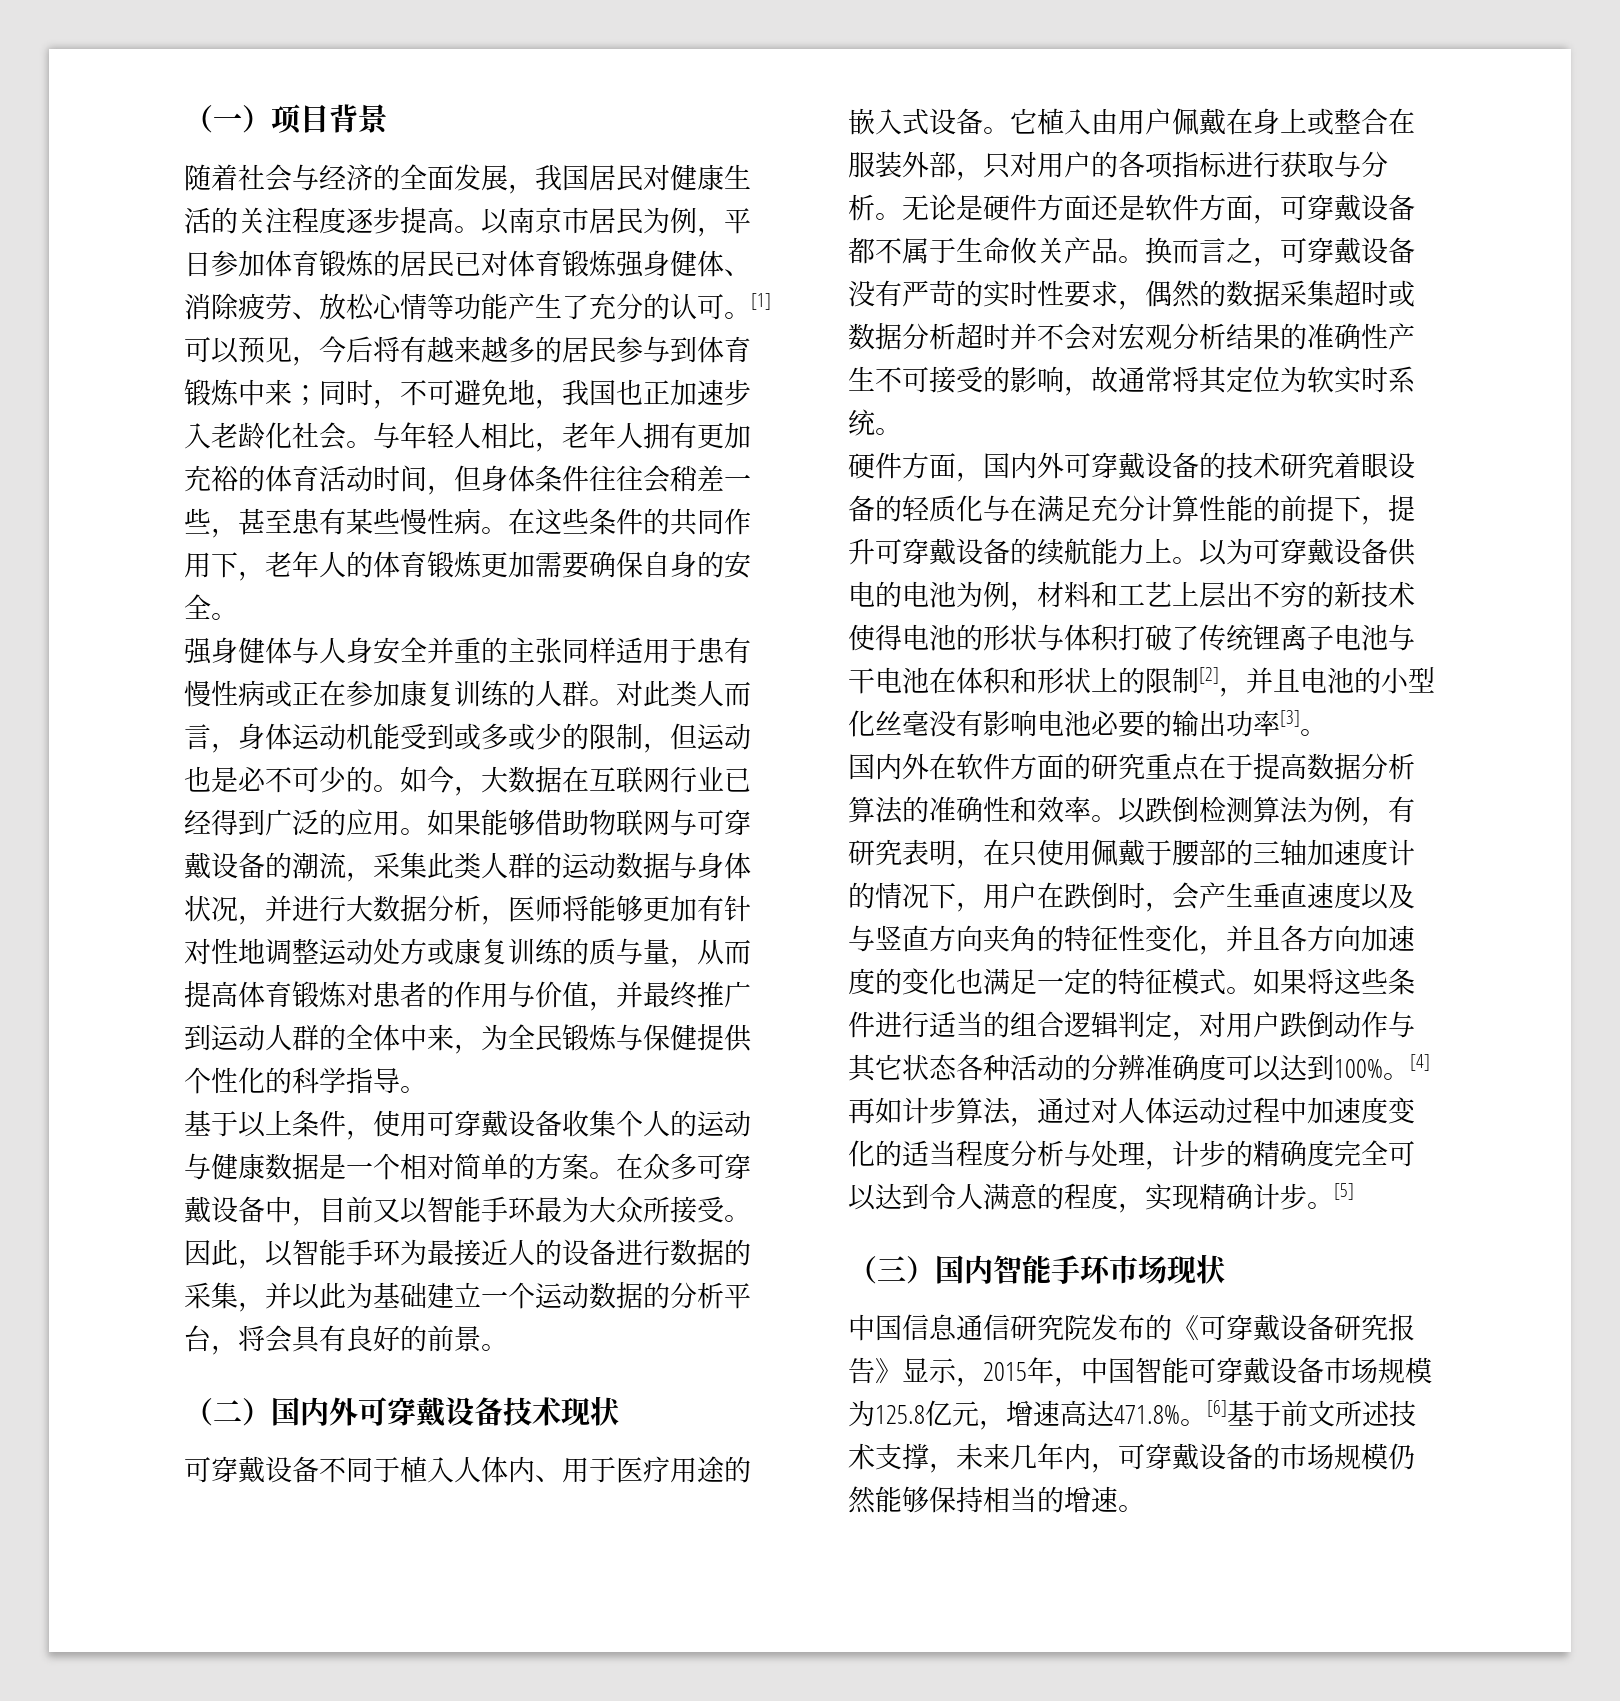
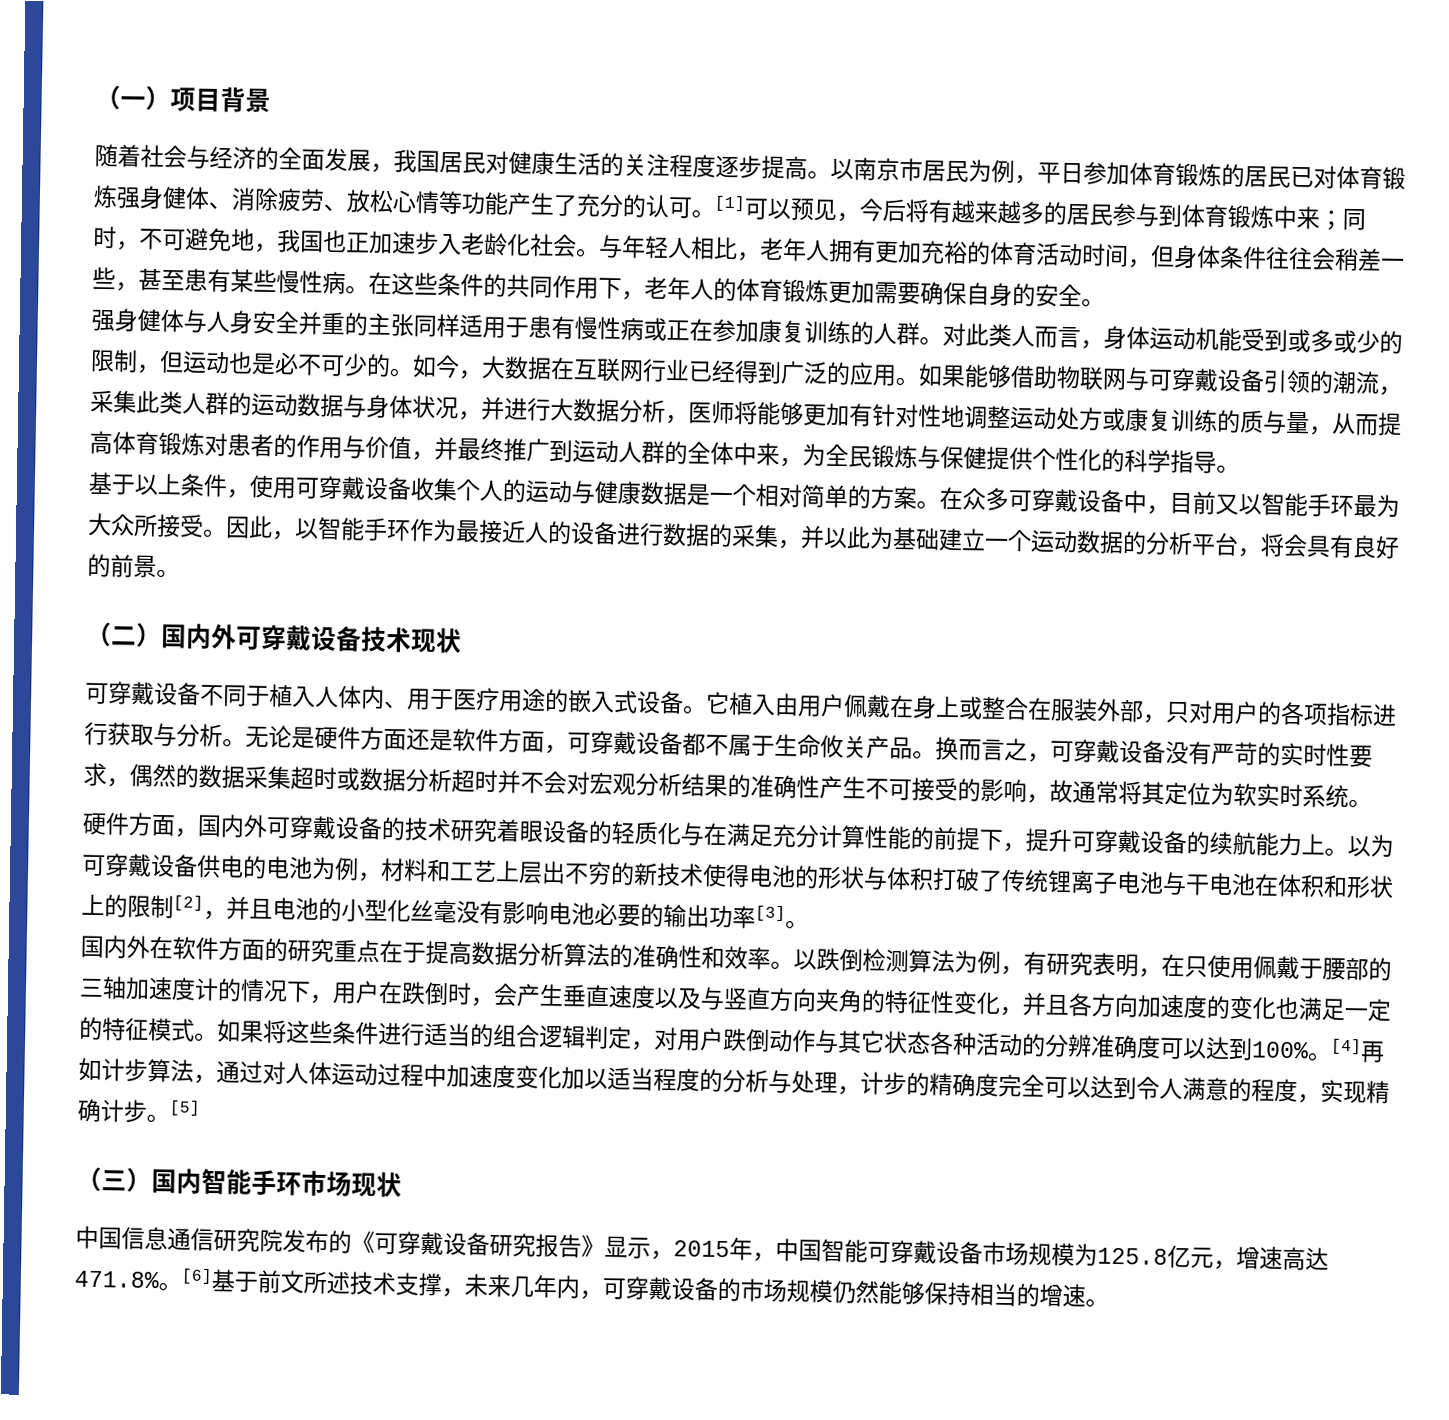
(265, 865) none -> [1263,369,1311,394] 引领
(401, 1253) none -> [409,518,434,542] 作
[875,1140,902,1167] 的 -> [561,1066,608,1090] 加以
(1010, 1153) none -> [699,1068,723,1093] 的

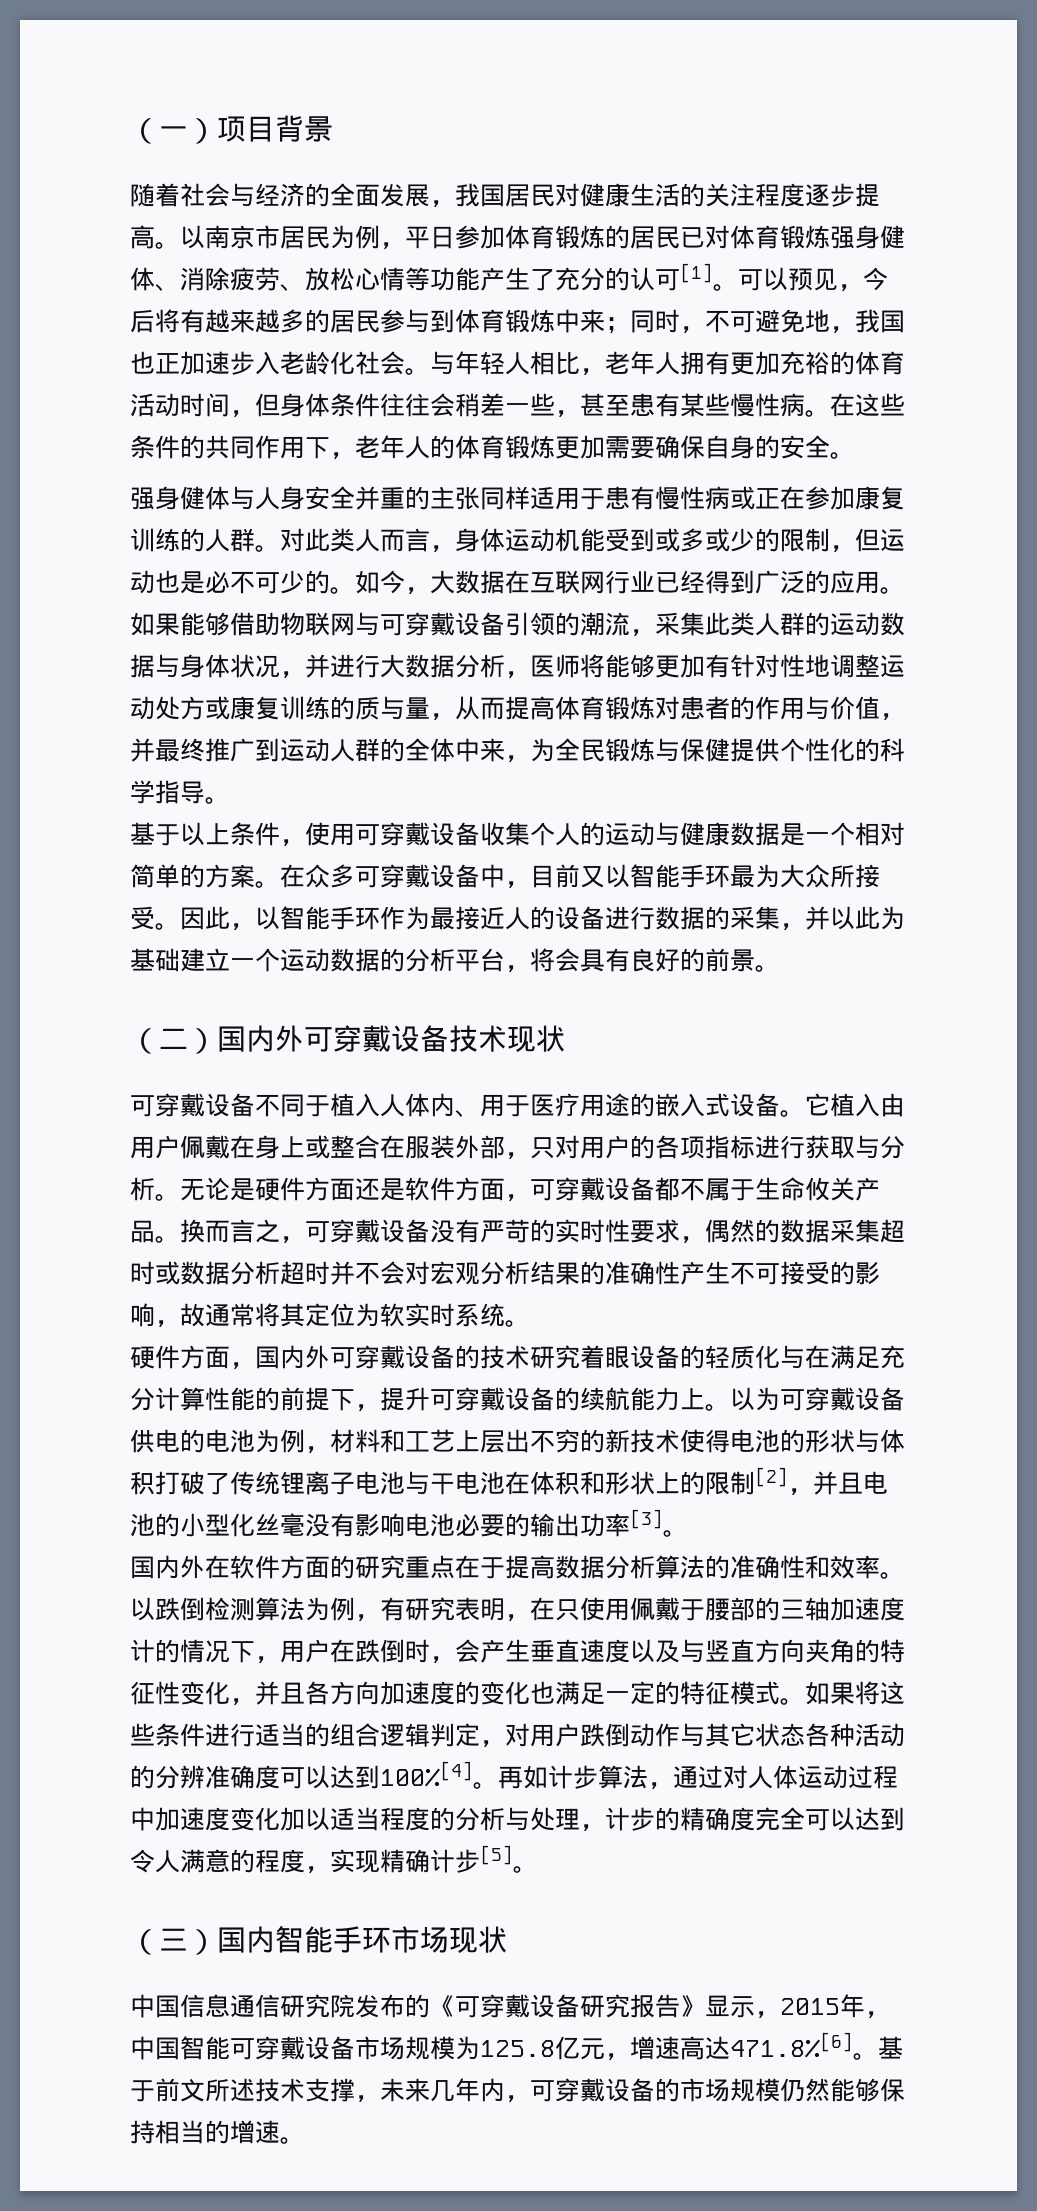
[691,195,746,218] 。[1] -> [680,263,713,283] [713,284,738,291] [1]。
[1251,1038,1362,1061] 100%。[4] -> [380,1761,498,1789] 100%[4]。
[146,1100,201,1123] 。[5] -> [480,1845,513,1865] [513,1866,538,1873] [5]。
[74,1268,213,1291] 471.8%。[6] -> [730,2032,878,2060] 471.8%[6]。

